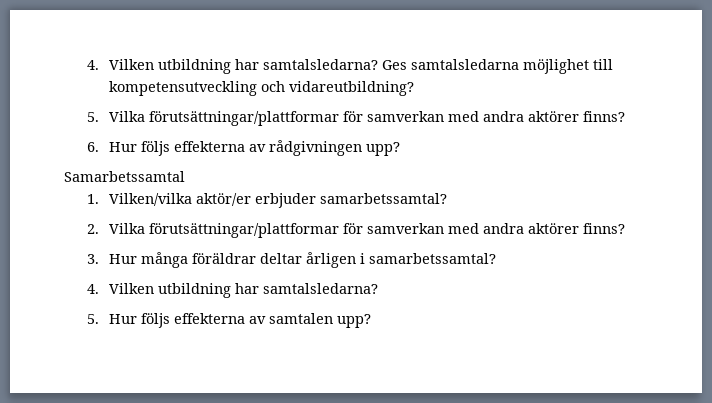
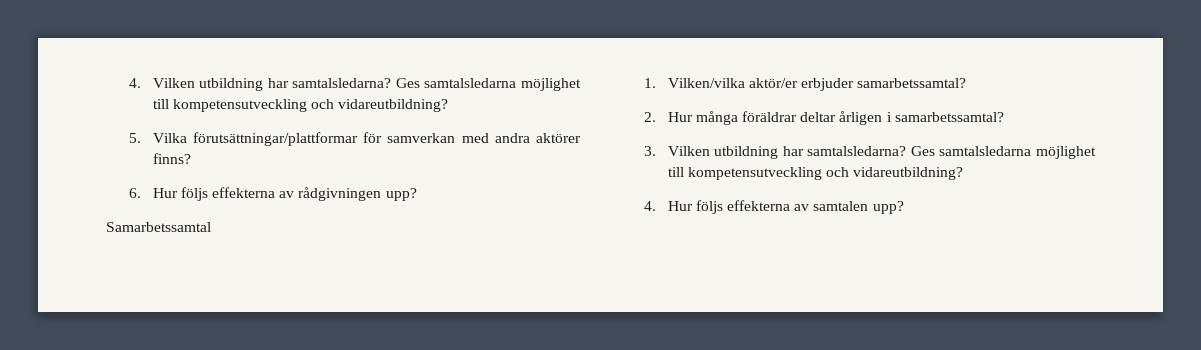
[109,223,626,238] [86,254,99,264] Vilka förutsättningar/plattformar för samverkan med andra aktörer finns? // 3. -> (657, 117) none
[86,283,379,298] [86,314,99,324] 4. Vilken utbildning har samtalsledarna? // 5. -> [644,146,1096,159] [667,167,964,180] [644,201,657,211] 3. Vilken utbildning har samtalsledarna? Ges samtalsledarna möjlighet till kompetensutveckling och vidareutbildning? // 4.

